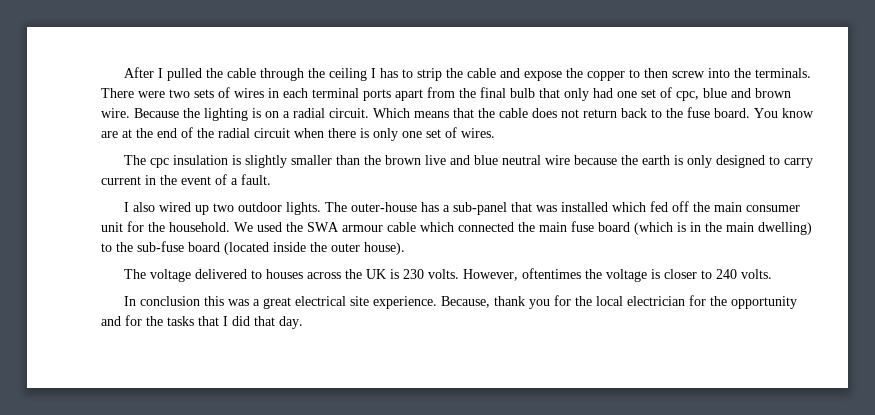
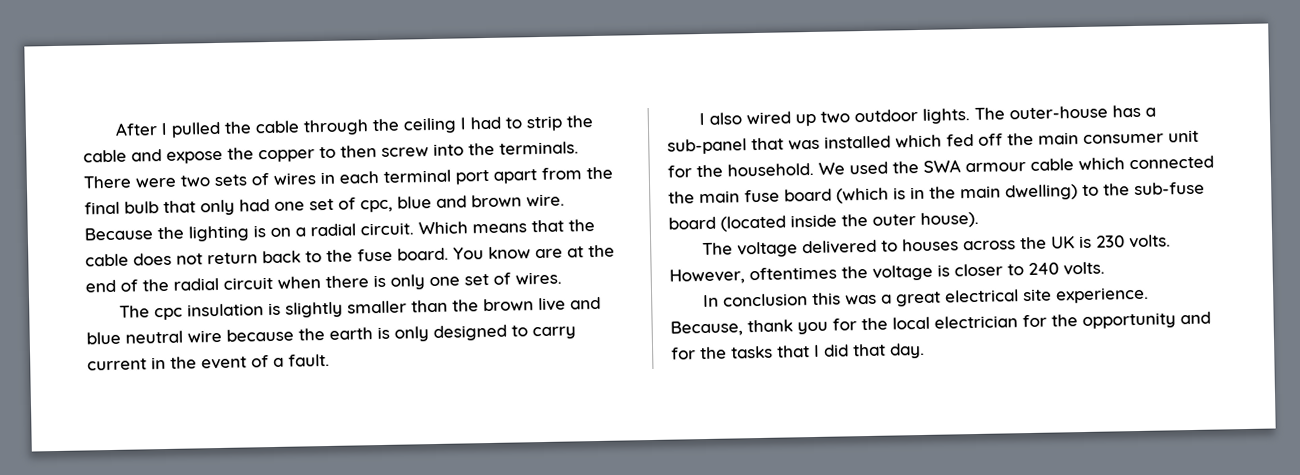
[379,68,398,78] has -> [469,116,501,130] had
[363,89,391,101] ports -> [455,169,489,185] port

